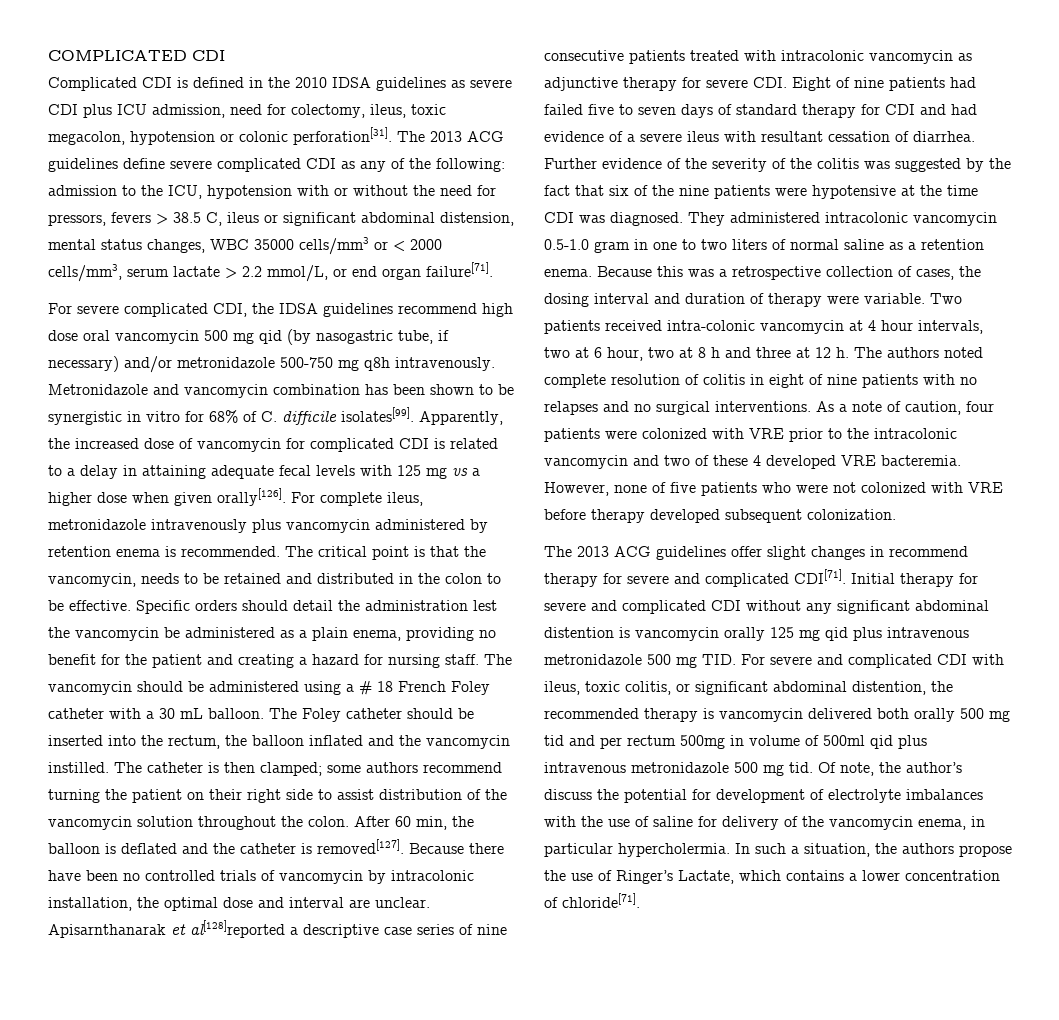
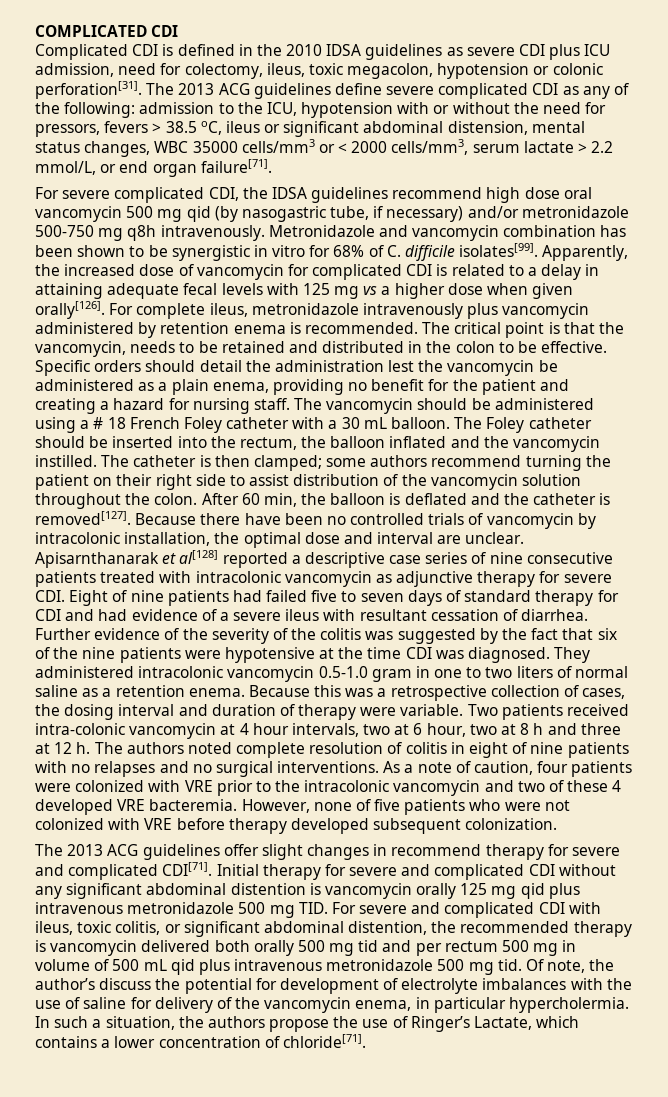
[206,212,222,226] C, -> [200,121,222,135] oC,
[190,920,285,938] al[128]reported -> [179,550,288,568] al[128] reported
[680,735,725,749] 500mg -> [502,940,559,956] 500 mg
[823,735,865,746] 500ml -> [112,959,167,971] 500 mL

